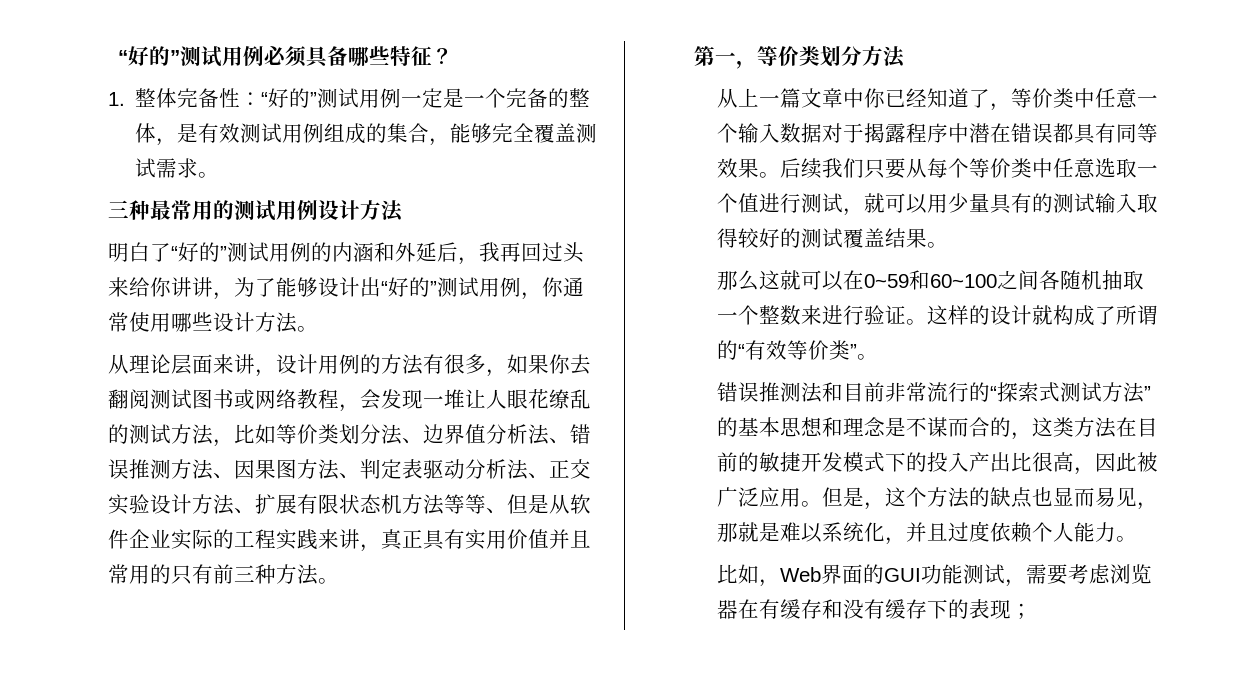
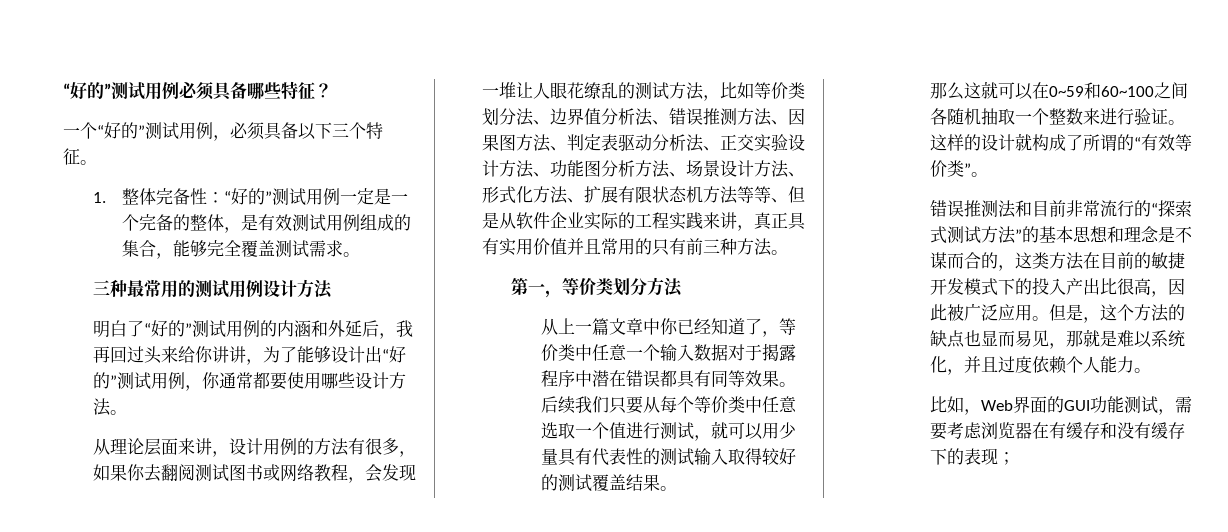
(453, 56) none -> [63,122,383,141] [63,148,97,165] // 一个“好的”测试用例，必须具备以下三个特征。
(130, 322) none -> [252,372,287,390] 都要
(256, 511) none -> [549,160,805,178] [481,186,584,204] 功能图分析方法、场景设计方法、形式化方法、
(1033, 203) none -> [591,448,643,466] 代表性

